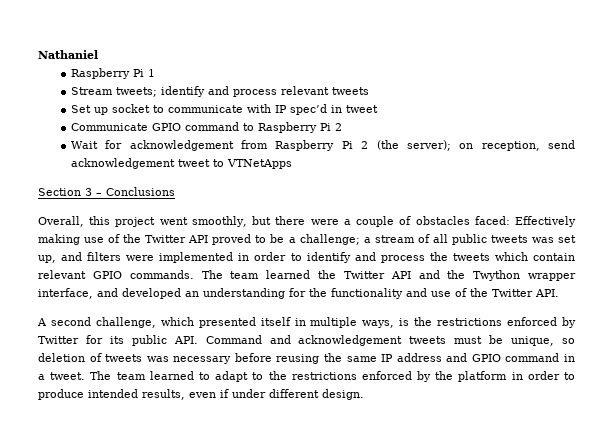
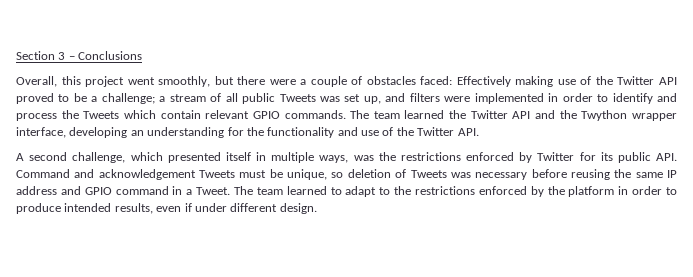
[38,50,98,59] [71,68,156,79] [71,86,370,97] [71,104,379,115] [71,122,343,133] [71,140,575,151] [71,158,293,169] Nathaniel // Raspberry Pi 1 // Stream tweets; identify and process relevant tweets // Set up socket to communicate with IP spec’d in tweet // Communicate GPIO command to Raspberry Pi 2 // Wait for acknowledgement from Raspberry Pi 2 (the server); on reception, send acknowledgement tweet to VTNetApps // -> (16, 55) none
[490,235,528,243] tweets -> [279,94,316,102] Tweets
[452,253,490,261] tweets -> [83,111,120,119] Tweets
[97,288,181,299] and developed -> [69,127,128,138] developing
[399,318,410,326] is -> [353,155,374,161] was
[409,336,447,344] tweets -> [199,170,236,178] Tweets
[105,354,143,362] tweets -> [410,170,447,178] Tweets
[50,372,86,380] tweet. -> [196,187,231,195] Tweet.

